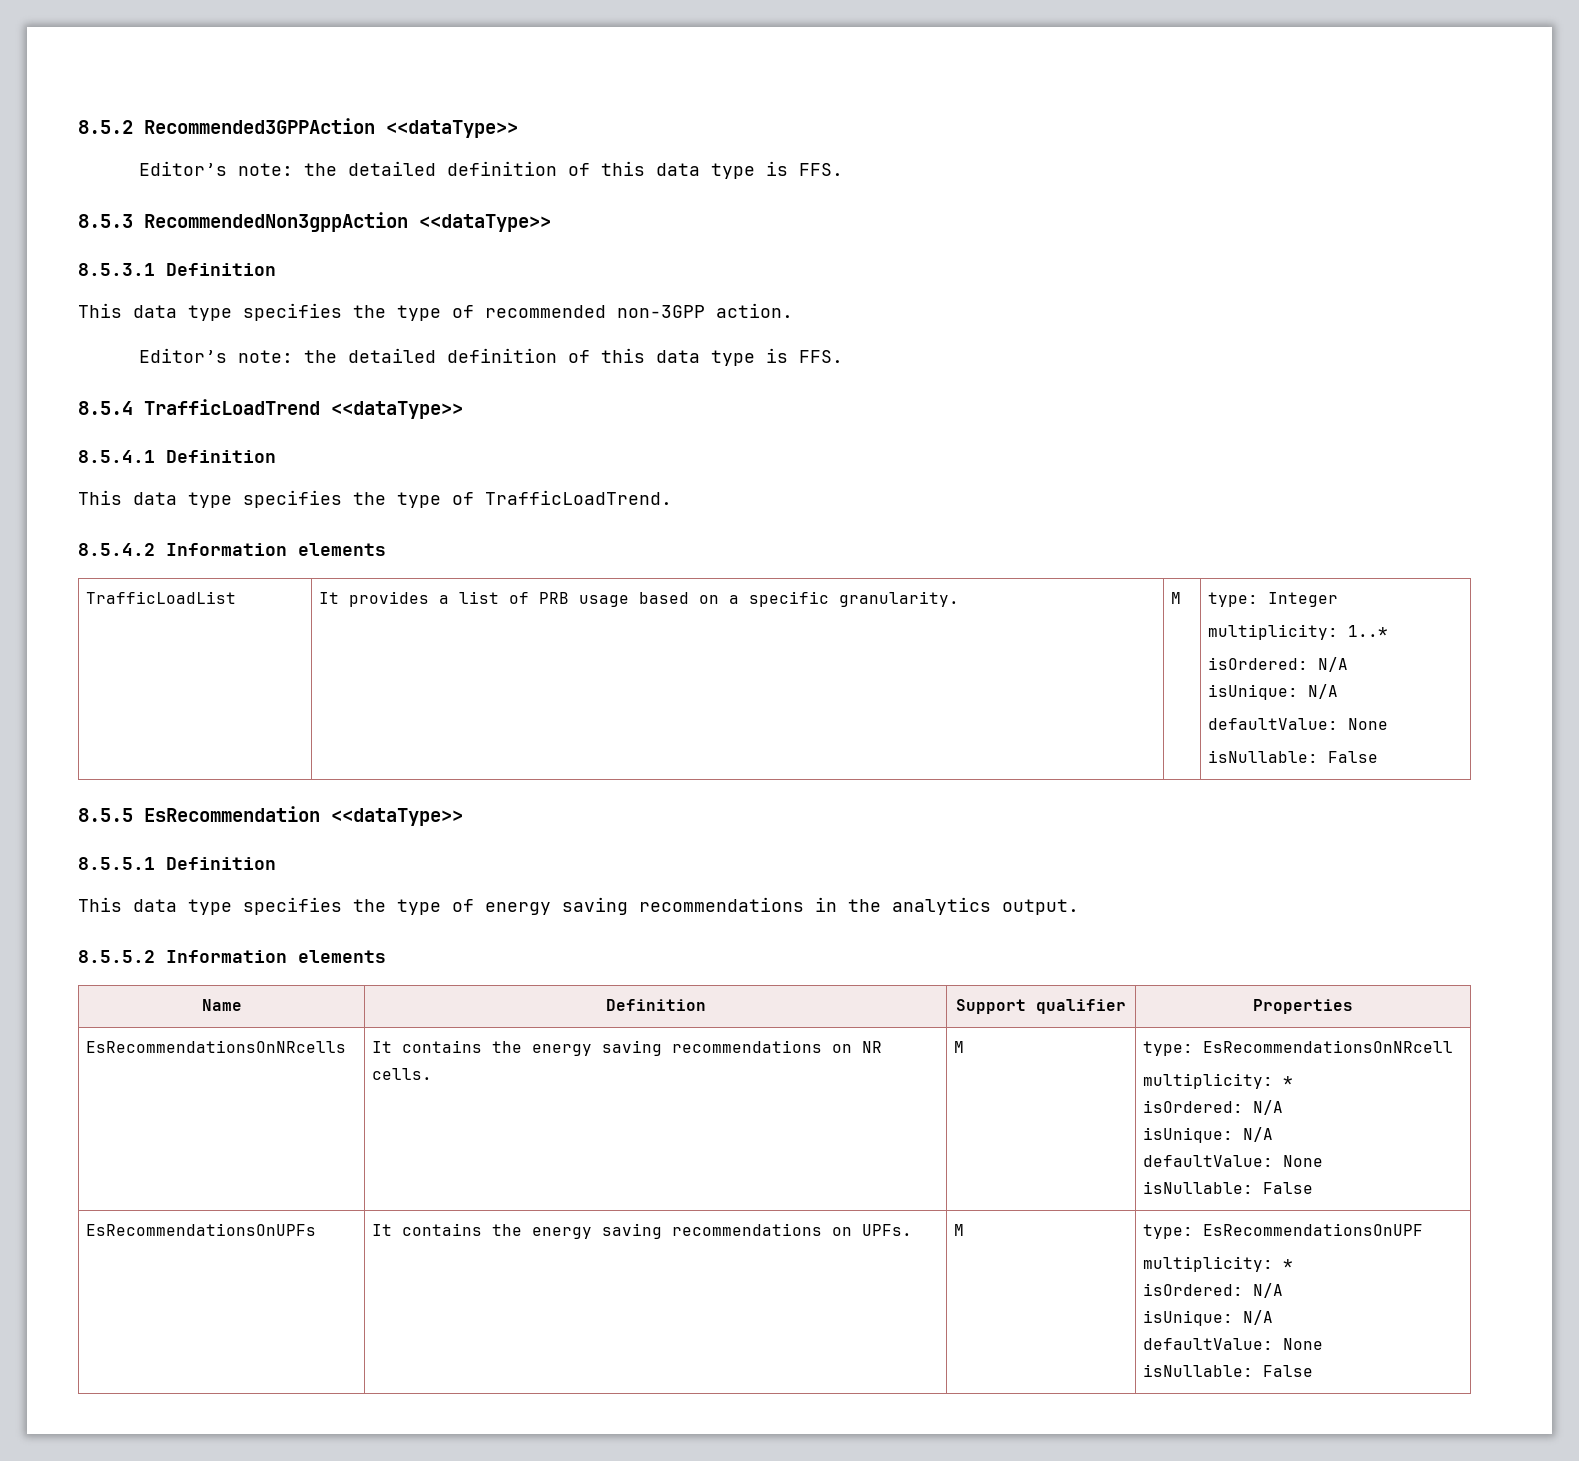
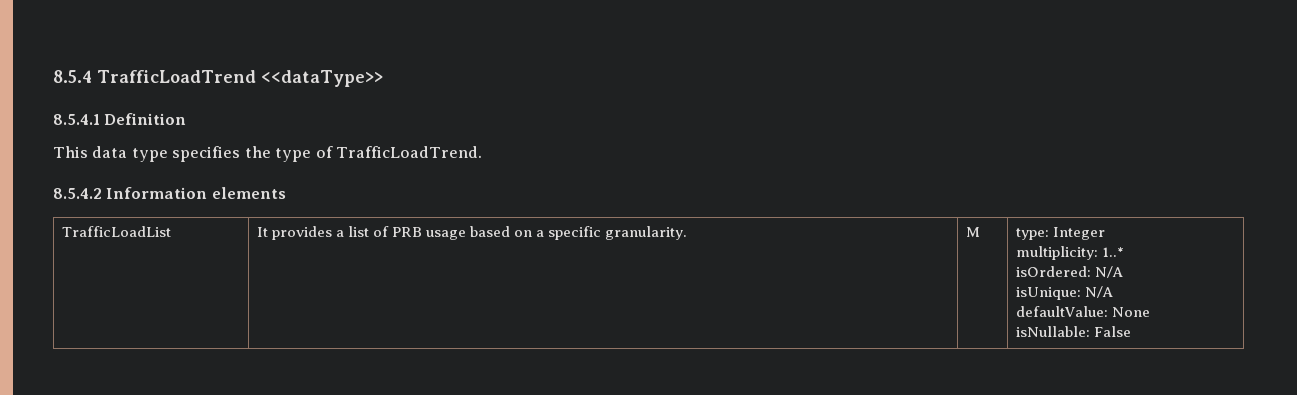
[78,118,518,138] [138,161,843,179] [78,212,551,232] [78,263,276,276] [78,303,793,321] [138,348,843,366] 8.5.2 Recommended3GPPAction <<dataType>> // Editor’s note: the detailed definition of this data type is FFS. // 8.5.3 RecommendedNon3gppAction <<dataType>> // 8.5.3.1 Definition // This data type specifies the type of recommended non-3GPP action. // Editor’s note: the detailed definition of this data type is FFS. // -> (53, 76) none
[78,806,463,826] [78,857,276,870] [78,897,1079,915] [78,950,386,963] [201,999,242,1011] [605,999,706,1011] [956,999,1126,1014] [1253,999,1353,1014] [85,1040,346,1053] [371,1040,882,1056] [371,1068,432,1080] [953,1041,964,1053] [1142,1040,1453,1056] [1142,1073,1293,1089] [1142,1100,1283,1115] [1142,1127,1273,1143] [1142,1155,1323,1167] [1142,1181,1313,1194] [85,1223,316,1236] [371,1223,912,1239] [953,1224,964,1236] [1142,1223,1423,1239] [1142,1256,1293,1272] [1142,1283,1283,1298] [1142,1310,1273,1326] [1142,1338,1323,1350] [1142,1364,1313,1377] // 8.5.5 EsRecommendation <<dataType>> // 8.5.5.1 Definition // This data type specifies the type of energy saving recommendations in the analytics output. // 8.5.5.2 Information elements // Name | Definition | Support qualifier | Properties // EsRecommendationsOnNRcells | It contains the energy saving recommendations on NR cells. | M | type: EsRecommendationsOnNRcell // multiplicity: * // isOrdered: N/A // isUnique: N/A // defaultValue: None // isNullable: False // EsRecommendationsOnUPFs | It contains the energy saving recommendations on UPFs. | M | type: EsRecommendationsOnUPF // multiplicity: * // isOrdered: N/A // isUnique: N/A // defaultValue: None // isNullable: False -> (1131, 331) none

